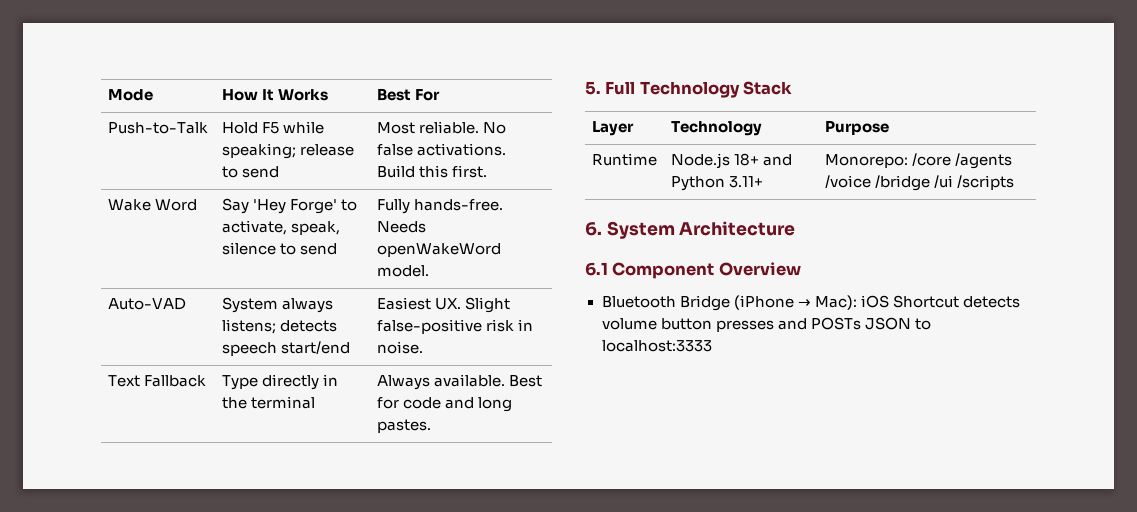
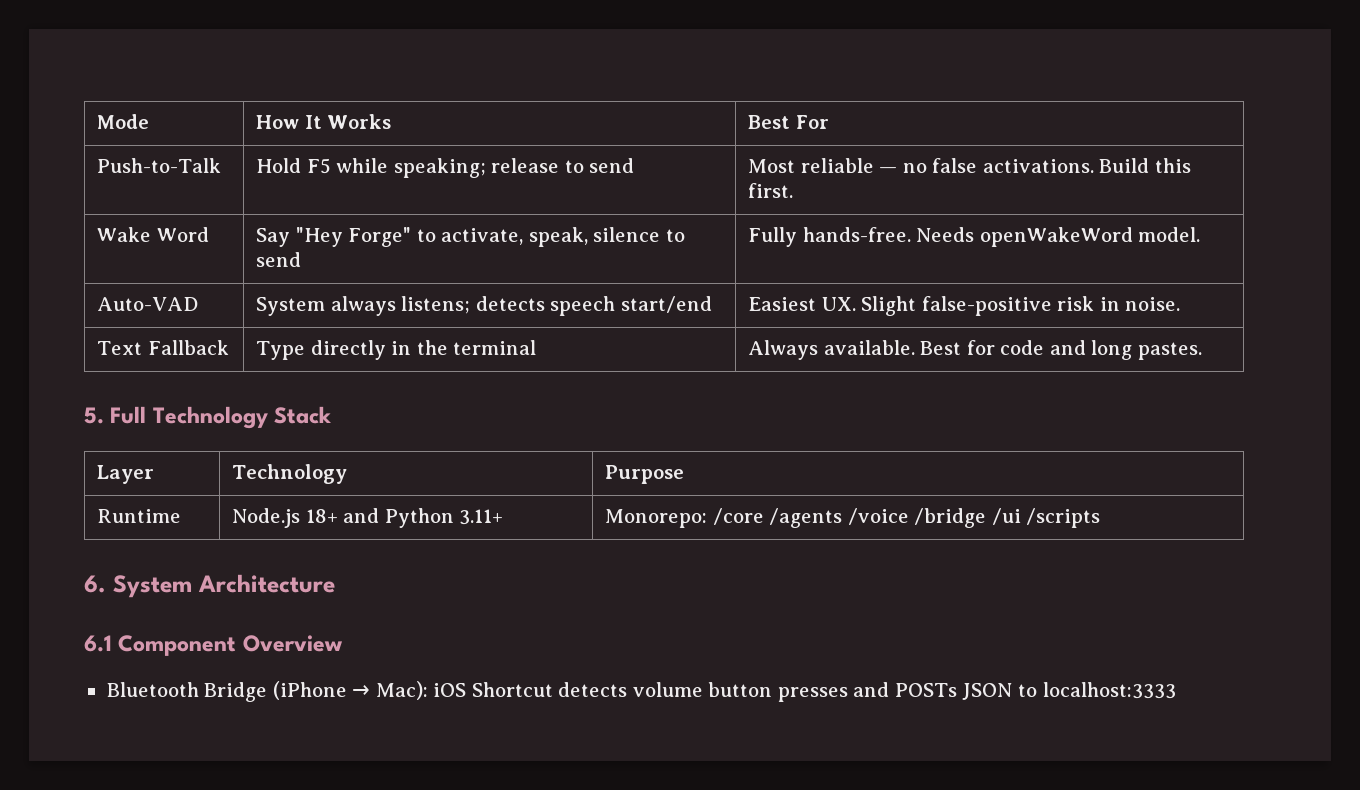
[418,121,507,134] reliable. No -> [800,158,927,173] reliable — no
[252,199,338,214] 'Hey Forge' -> [295,227,412,247] "Hey Forge"

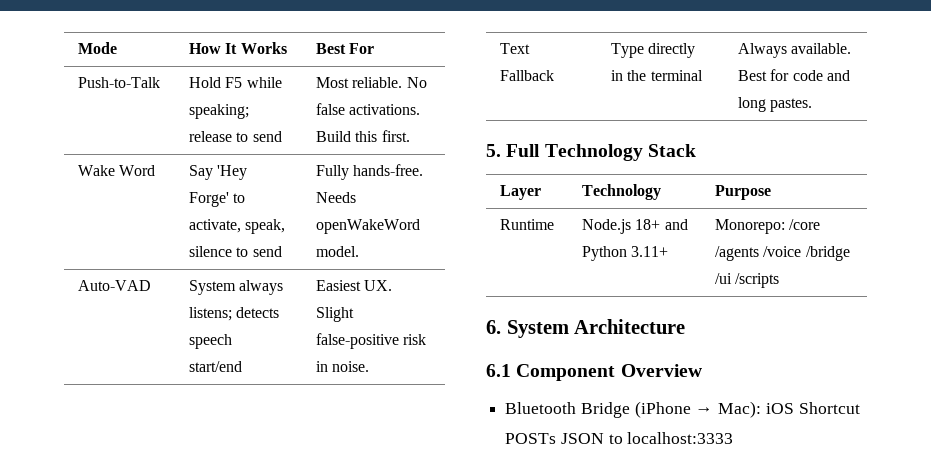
[800,158,927,173] reliable — no -> [352,77,427,88] reliable. No
[295,227,412,247] "Hey Forge" -> [217,165,248,180] [188,192,229,207] 'Hey Forge'
[558,682,890,702] detects volume button presses and -> (860, 408) none

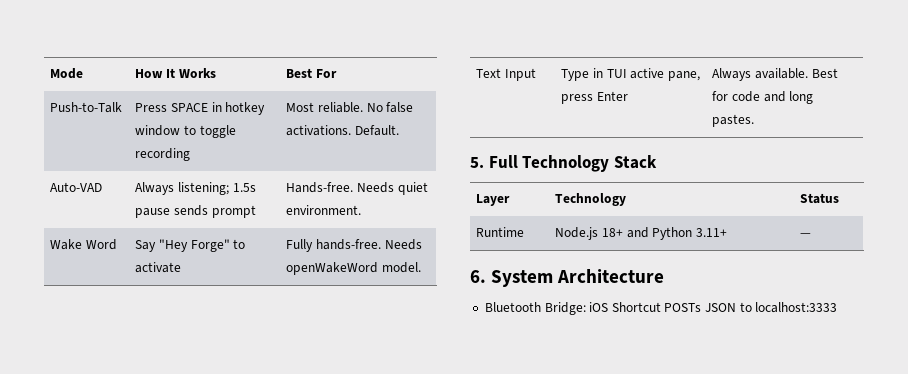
[188,77,282,88] [188,104,249,119] [188,131,282,142] Hold F5 while speaking; release to send -> [135,102,266,115] [135,125,236,138] [135,148,191,161] Press SPACE in hotkey window to toggle recording
[315,130,410,142] [77,165,156,176] [188,165,248,180] [188,192,246,207] [188,219,286,234] [188,246,282,257] Build this first. // Wake Word | Say 'Hey Forge' to activate, speak, silence to send -> [355,125,400,136] [50,182,103,192] [135,182,256,195] [135,205,256,218] [286,182,428,195] [286,205,362,215] [50,239,118,250] [135,239,246,252] [135,262,182,273] Default. // Auto-VAD | Always listening; 1.5s pause sends prompt | Hands-free. Needs quiet environment. // Wake Word | Say "Hey Forge" to activate
[77,280,151,291] [188,280,284,295] [188,307,280,321] [188,334,232,349] [188,361,242,372] [315,280,393,291] [315,307,354,322] [315,333,427,349] [315,361,370,372] // Auto-VAD | System always listens; detects speech start/end | Easiest UX. Slight false-positive risk in noise. -> (422, 267) none
[499,70,554,81] Fallback -> [505,68,537,81] Input
[648,43,696,58] [610,70,703,81] directly in the terminal -> [593,68,701,81] [561,91,629,104] in TUI active pane, press Enter
[714,185,771,200] Purpose -> [800,193,840,204] Status
[714,219,821,234] [714,246,850,261] [714,273,780,288] [486,319,686,338] [486,364,702,381] [505,401,762,418] Monorepo: /core /agents /voice /bridge /ui /scripts // 6. System Architecture // 6.1 Component Overview // Bluetooth Bridge (iPhone → Mac): -> [800,233,812,237] [470,269,665,287] [484,302,586,315] — // 6. System Architecture // Bluetooth Bridge:

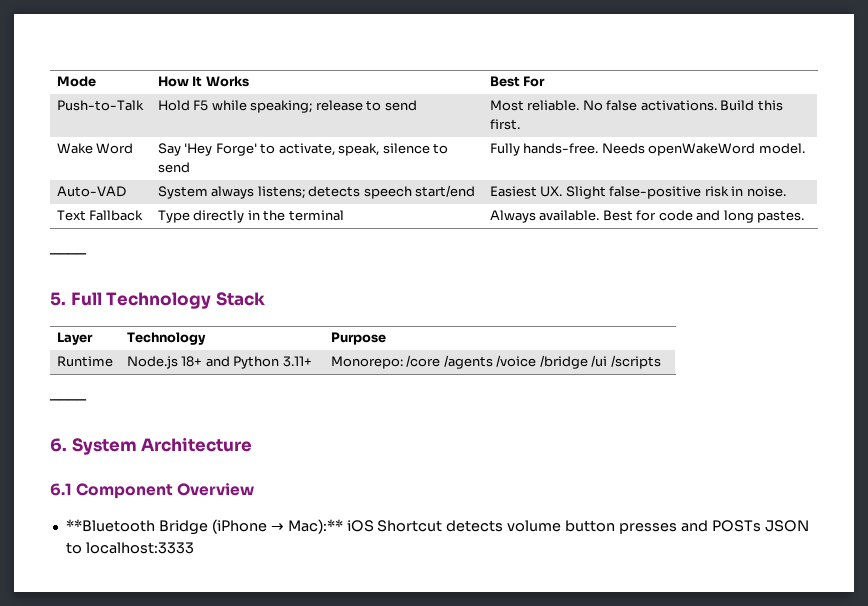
[135,102,266,115] [135,125,236,138] [135,148,191,161] Press SPACE in hotkey window to toggle recording -> [157,100,417,113] Hold F5 while speaking; release to send
[355,125,400,136] [50,182,103,192] [135,182,256,195] [135,205,256,218] [286,182,428,195] [286,205,362,215] [50,239,118,250] [135,239,246,252] [135,262,182,273] Default. // Auto-VAD | Always listening; 1.5s pause sends prompt | Hands-free. Needs quiet environment. // Wake Word | Say "Hey Forge" to activate -> [720,100,783,111] [489,119,520,130] [56,143,134,154] [157,143,449,156] [157,162,190,173] Build this first. // Wake Word | Say 'Hey Forge' to activate, speak, silence to send
(422, 267) none -> [56,186,126,197] [157,185,476,199] [489,186,786,199] // Auto-VAD | System always listens; detects speech start/end | Easiest UX. Slight false-positive risk in noise.
[505,68,537,81] Input -> [89,210,144,221] Fallback
[593,68,701,81] [561,91,629,104] in TUI active pane, press Enter -> [193,210,344,223] directly in the terminal
(755, 120) none -> [49,253,87,259] // ────
[800,193,840,204] Status -> [330,332,386,345] Purpose
[800,233,812,237] [470,269,665,287] [484,302,661,315] — // 6. System Architecture // Bluetooth Bridge: iOS Shortcut -> [330,355,661,369] [49,399,87,405] [50,437,253,455] [50,483,255,499] [65,519,709,535] Monorepo: /core /agents /voice /bridge /ui /scripts // ──── // 6. System Architecture // 6.1 Component Overview // **Bluetooth Bridge (iPhone → Mac):** iOS Shortcut detects volume button presses and

